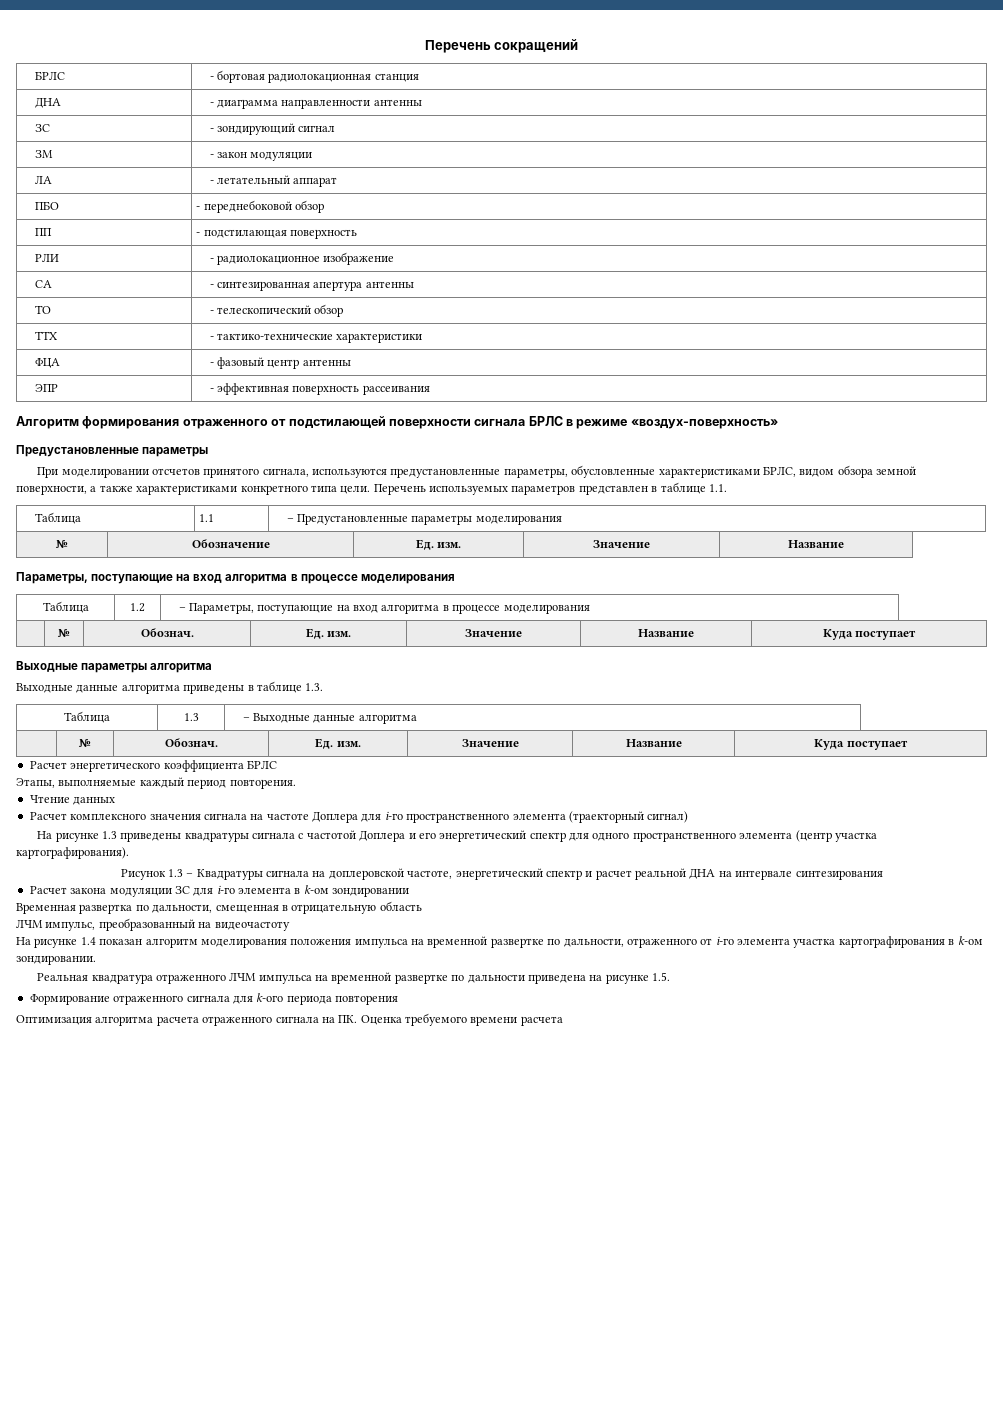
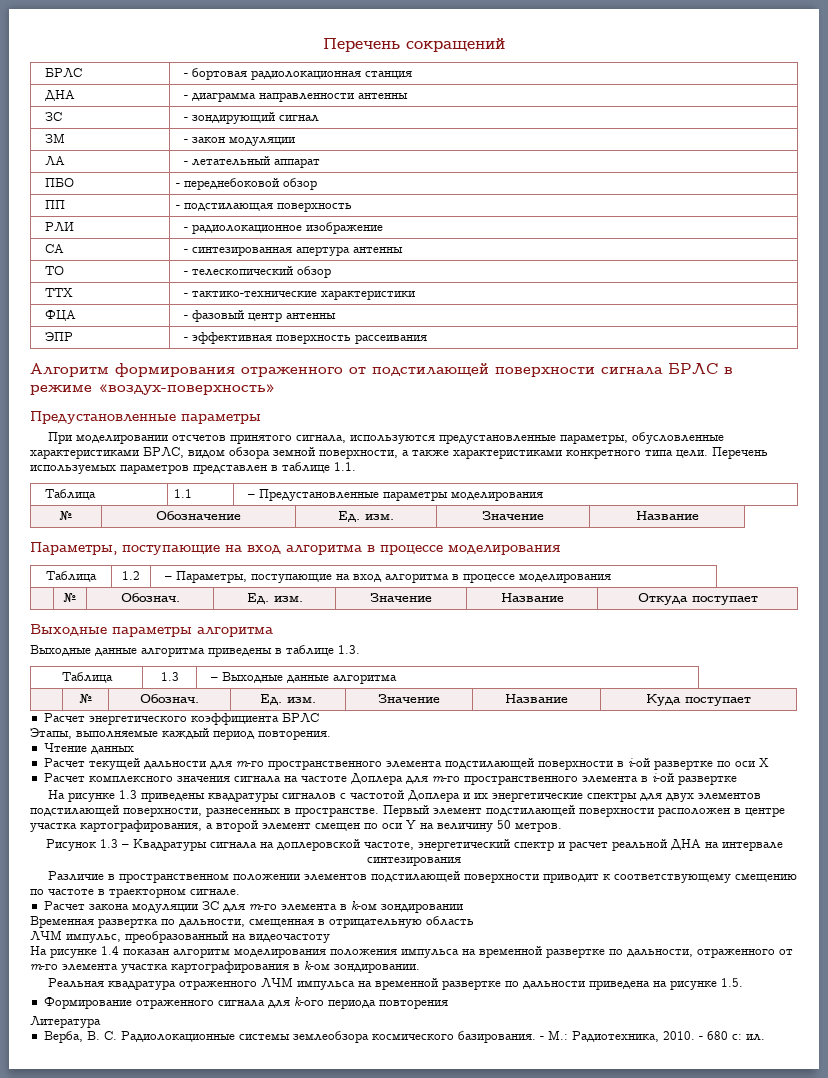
[822,629,853,640] Куда -> [637,593,688,605] Откуда
(116, 801) none -> [43,758,769,770] // Расчет текущей дальности для m-го пространственного элемента подстилающей поверхности в i-ой развертке по оси X
[384,811,689,823] i-го пространственного элемента (траекторный сигнал) -> [431,773,737,785] m-го пространственного элемента в i-ой развертке
[252,832,296,839] сигнала -> [282,793,337,800] сигналов
[418,830,877,842] [16,847,129,859] его энергетический спектр для одного пространственного элемента (центр участка картографирования). -> [474,792,762,802] [30,805,785,817] [30,820,562,832] их энергетические спектры для двух элементов подстилающей поверхности, разнесенных в пространстве. Первый элемент подстилающей поверхности расположен в центре участка картографирования, а второй элемент смещен по оси Y на величину 50 метров.
(883, 875) none -> [48,871,798,883] [30,888,240,898] // Различие в пространственном положении элементов подстилающей поверхности приводит к соответствующему смещению по частоте в траекторном сигнале.
[216,885,235,894] i-го -> [248,904,277,910] m-го
[715,936,734,945] i-го -> [30,964,58,970] m-го
[16,1013,563,1026] Оптимизация алгоритма расчета отраженного сигнала на ПК. Оценка требуемого времени расчета -> [30,1016,101,1028] [43,1030,765,1043] Литература // Верба, В. С. Радиолокационные системы землеобзора космического базирования. - М.: Радиотехника, 2010. - 680 с: ил.

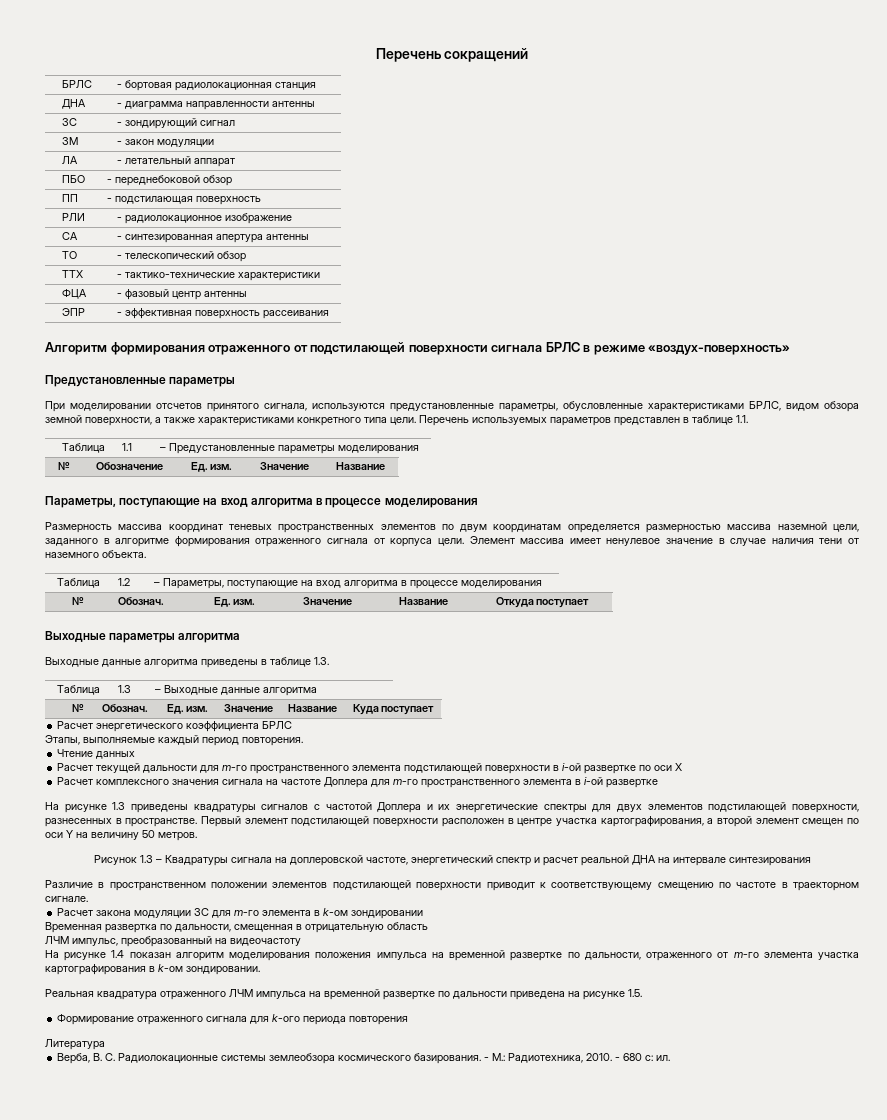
(561, 550) none -> [45,522,859,533] [45,536,859,547] [45,550,146,558] // Размерность массива координат теневых пространственных элементов по двум координатам определяется размерностью массива наземной цели, заданного в алгоритме формирования отраженного сигнала от корпуса цели. Элемент массива имеет ненулевое значение в случае наличия тени от наземного объекта.

